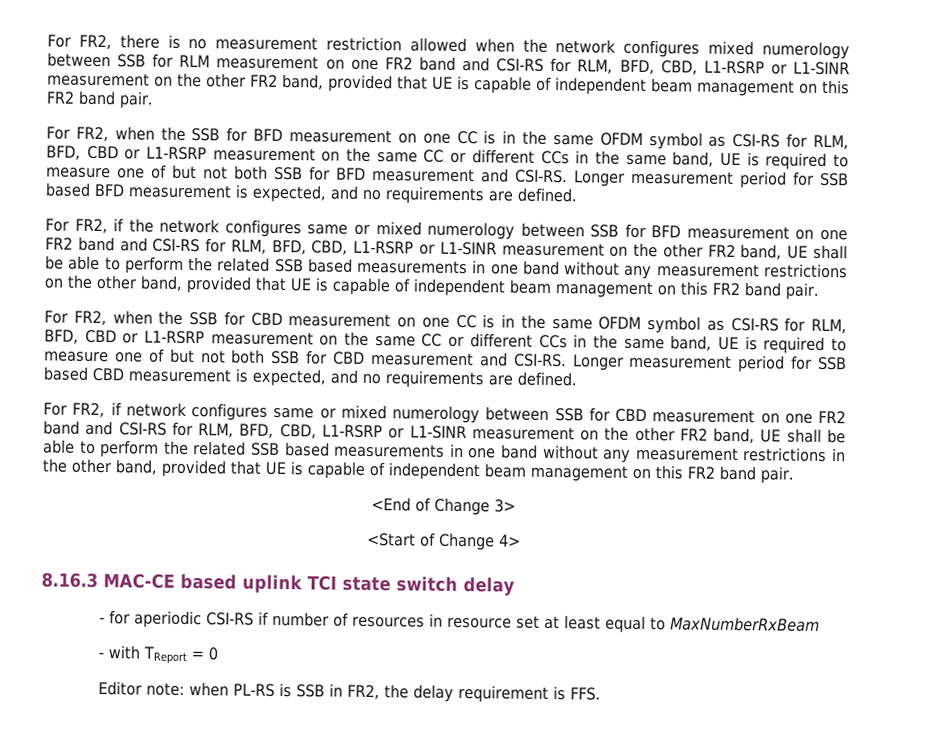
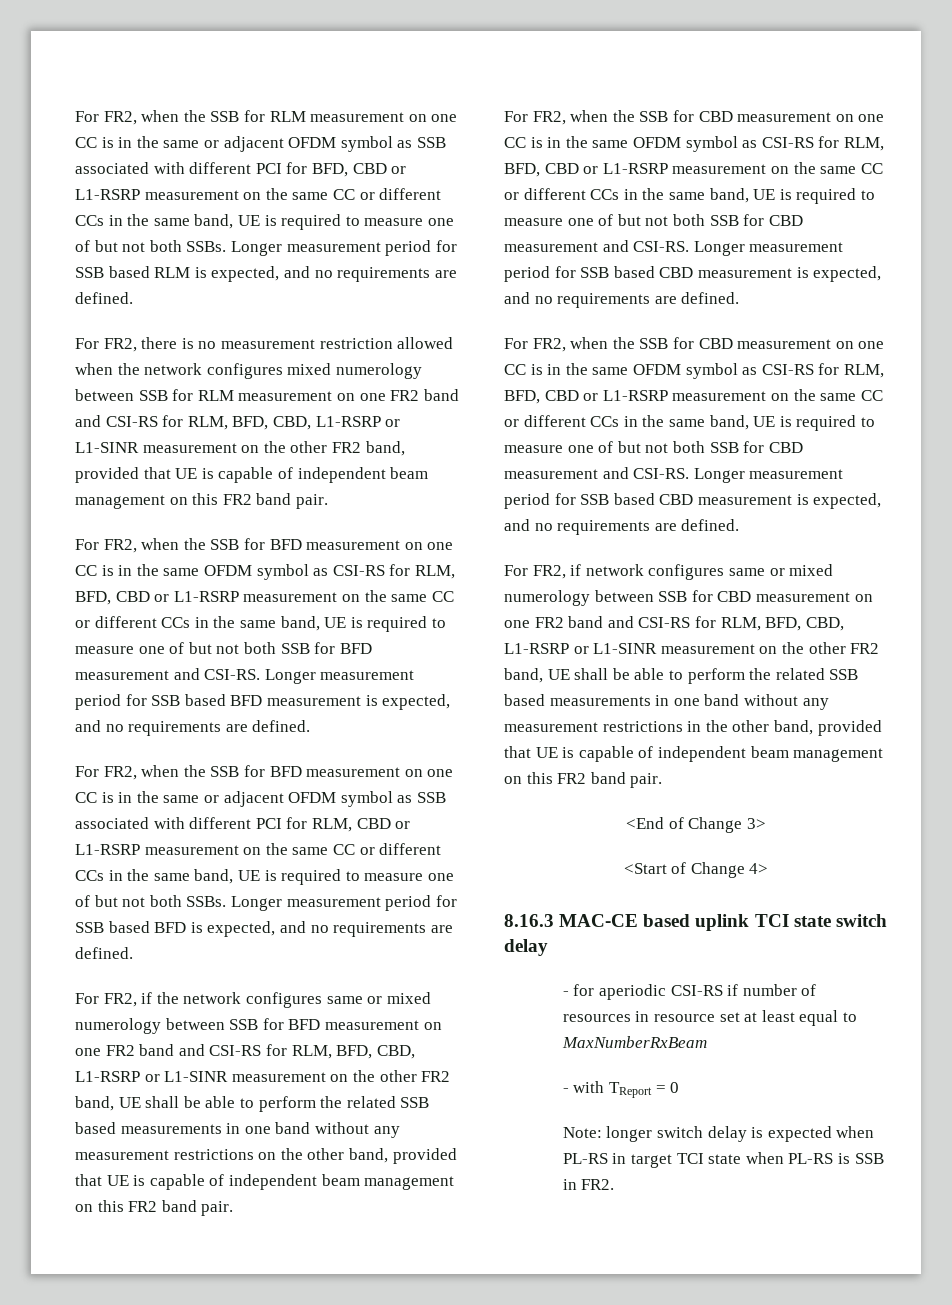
[47,34,112,50] For FR2, -> [75,110,458,125] [75,136,446,152] [75,162,407,177] [75,188,442,200] [75,214,454,230] [75,240,457,256] [75,266,457,282] [75,292,133,304] [75,338,137,352] For FR2, when the SSB for RLM measurement on one CC is in the same or adjacent OFDM symbol as SSB associated with different PCI for BFD, CBD or L1-RSRP measurement on the same CC or different CCs in the same band, UE is required to measure one of but not both SSBs. Longer measurement period for SSB based RLM is expected, and no requirements are defined. // For FR2,
(578, 195) none -> [75,765,454,780] [75,791,446,807] [75,817,411,832] [75,843,442,855] [75,869,454,885] [75,895,457,911] [75,921,453,937] [75,947,133,959] // For FR2, when the SSB for BFD measurement on one CC is in the same or adjacent OFDM symbol as SSB associated with different PCI for RLM, CBD or L1-RSRP measurement on the same CC or different CCs in the same band, UE is required to measure one of but not both SSBs. Longer measurement period for SSB based BFD is expected, and no requirements are defined.
(577, 379) none -> [504,337,885,352] [504,363,884,379] [504,389,883,404] [504,415,875,431] [504,441,803,453] [504,467,844,483] [504,493,882,509] [504,519,740,535] // For FR2, when the SSB for CBD measurement on one CC is in the same OFDM symbol as CSI-RS for RLM, BFD, CBD or L1-RSRP measurement on the same CC or different CCs in the same band, UE is required to measure one of but not both SSB for CBD measurement and CSI-RS. Longer measurement period for SSB based CBD measurement is expected, and no requirements are defined.
[98,681,186,696] Editor note: -> [562,1126,875,1142] [562,1153,742,1168] Note: longer switch delay is expected when PL-RS in target TCI state
[347,684,602,703] FR2, the delay requirement is FFS. -> [581,1179,615,1190] FR2.

